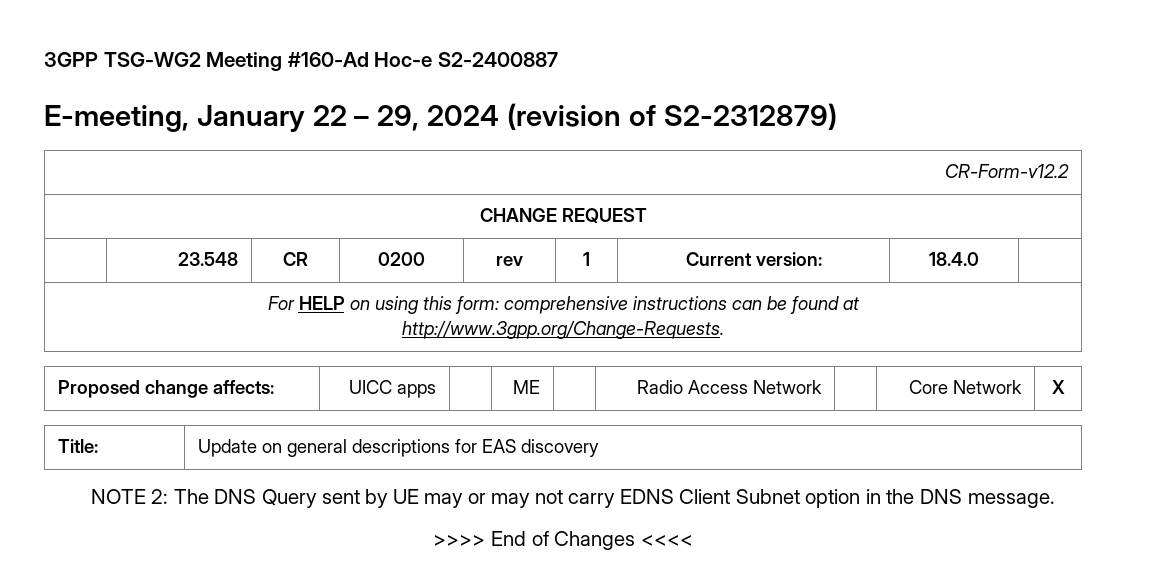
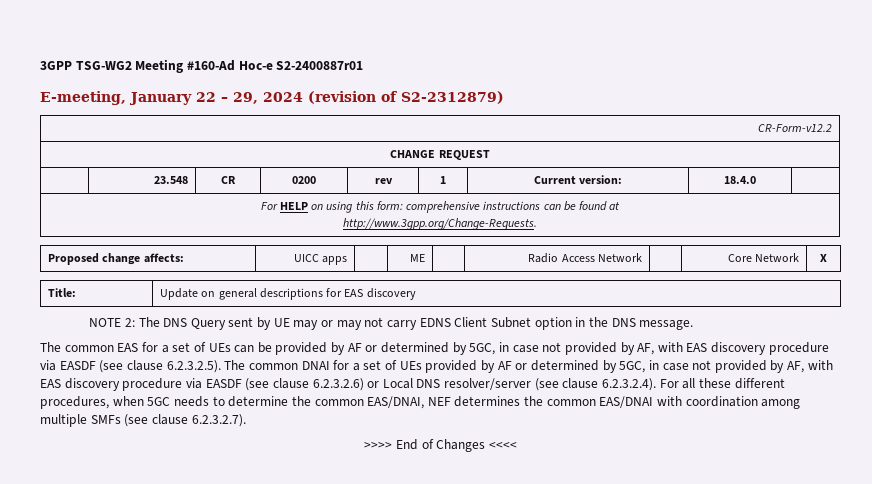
[437,52,558,67] S2-2400887 -> [276,61,364,70] S2-2400887r01
(1055, 500) none -> [40,342,829,355] [40,360,833,373] [40,378,785,391] [40,396,801,409] [40,414,246,427] // The common EAS for a set of UEs can be provided by AF or determined by 5GC, in case not provided by AF, with EAS discovery procedure via EASDF (see clause 6.2.3.2.5). The common DNAI for a set of UEs provided by AF or determined by 5GC, in case not provided by AF, with EAS discovery procedure via EASDF (see clause 6.2.3.2.6) or Local DNS resolver/server (see clause 6.2.3.2.4). For all these different procedures, when 5GC needs to determine the common EAS/DNAI, NEF determines the common EAS/DNAI with coordination among multiple SMFs (see clause 6.2.3.2.7).

